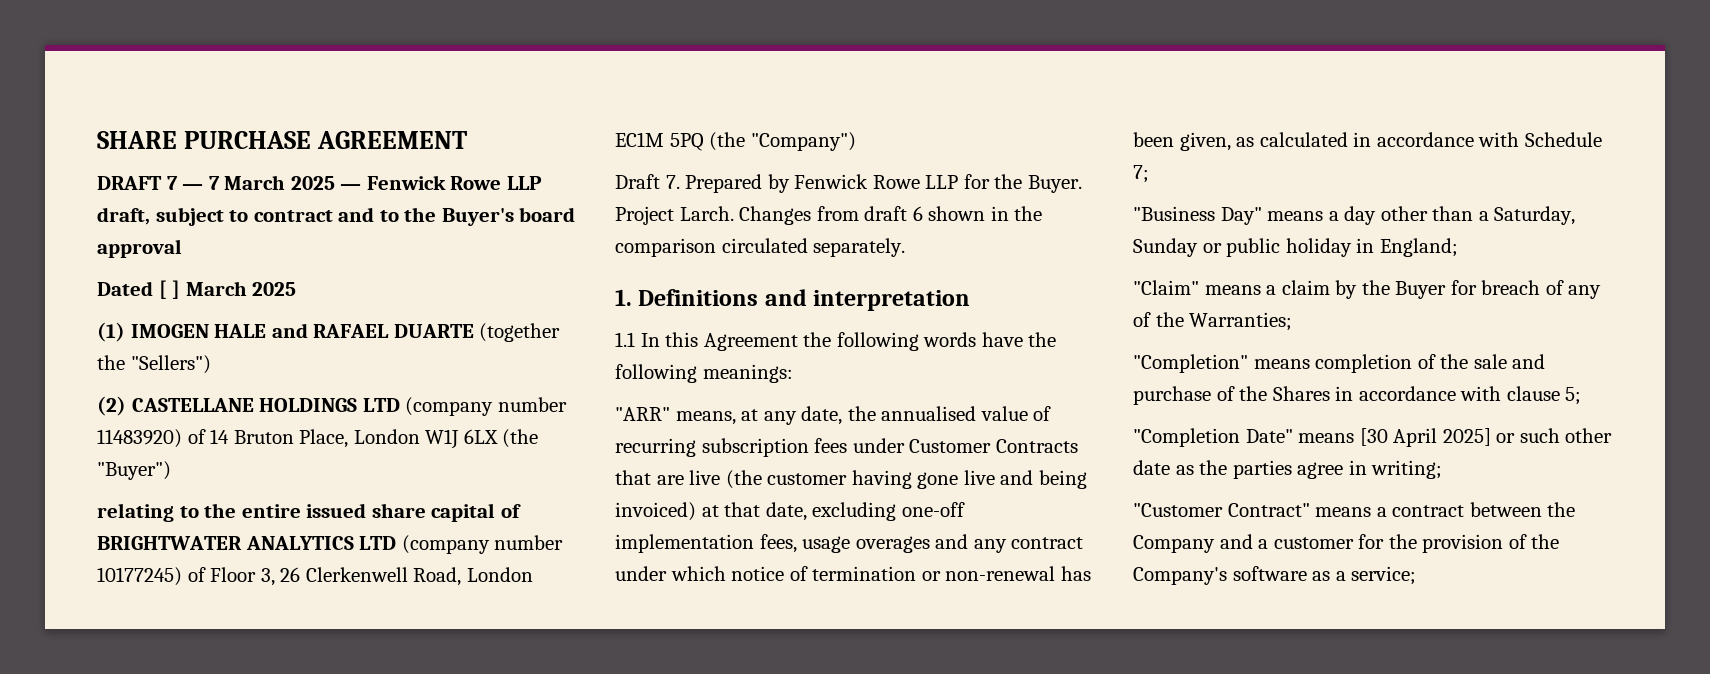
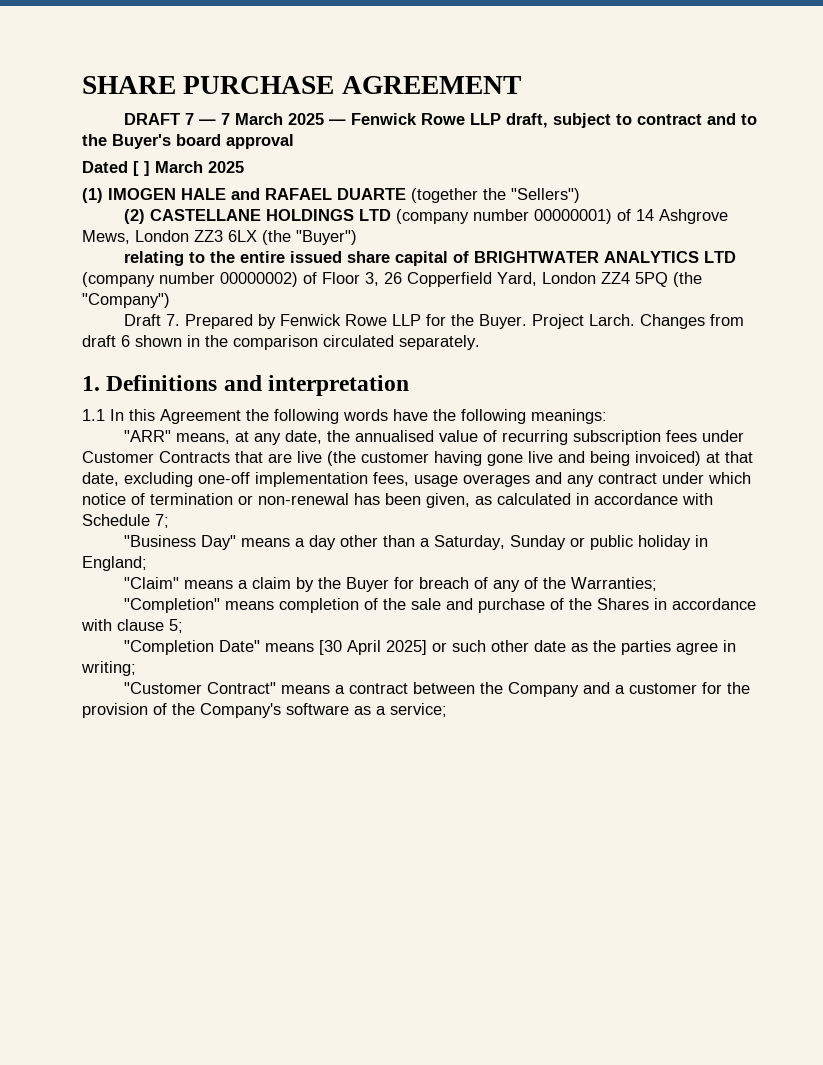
[97,429,182,448] 11483920) -> [533,209,612,224] 00000001)
[233,429,460,449] Bruton Place, London W1J -> [658,209,728,224] [82,230,223,244] Ashgrove Mews, London ZZ3
[97,567,182,586] 10177245) -> [220,272,298,287] 00000002)
[305,567,533,586] [615,132,664,147] Clerkenwell Road, London EC1M -> [407,272,630,287] Copperfield Yard, London ZZ4

